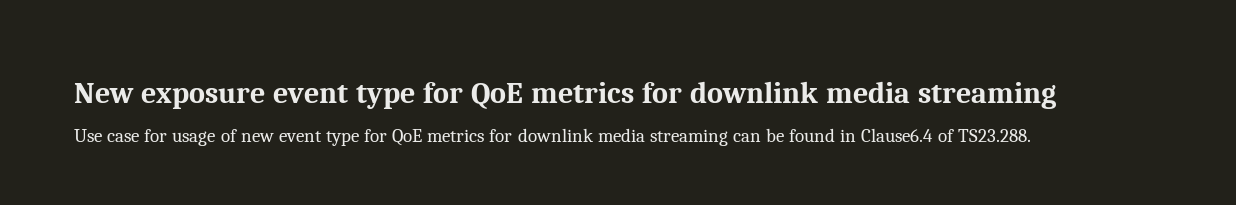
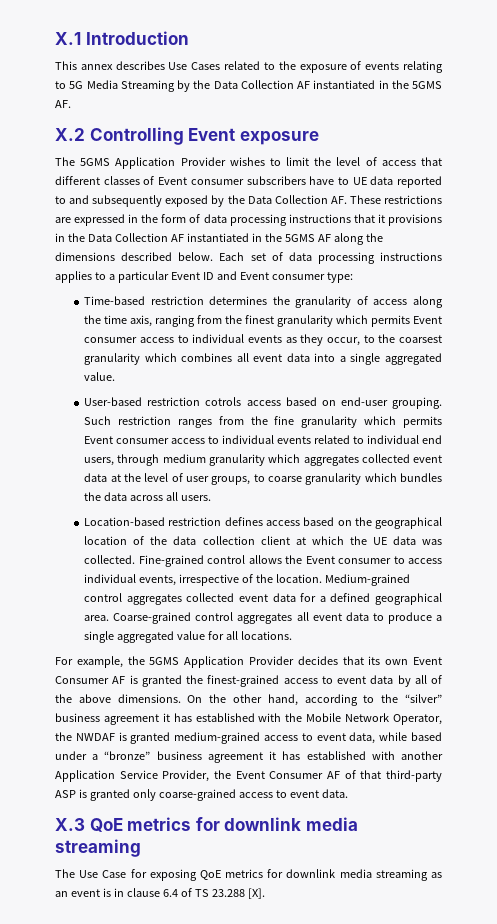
[74,82,463,109] New exposure event type for -> [55,31,189,45] [55,61,443,73] [55,80,442,92] [55,100,71,108] [55,127,319,145] [55,157,443,169] [55,176,442,188] [55,195,443,207] [55,214,442,226] [55,233,383,245] [55,252,442,264] [55,271,353,283] [84,296,444,308] [84,315,442,327] [84,334,442,346] [84,353,442,365] [84,372,116,381] [84,397,443,409] [84,416,442,428] [84,435,442,444] [84,454,443,466] [84,473,442,485] [84,492,212,501] [84,517,443,529] [84,536,442,545] [84,555,442,567] [84,574,411,586] [84,593,442,605] [84,612,442,624] [84,631,293,643] [55,656,443,668] [55,675,442,687] [55,694,443,706] [55,713,442,725] [55,732,443,744] [55,751,443,763] [55,770,442,782] [55,789,348,801] [55,818,85,831] X.1 Introduction // This annex describes Use Cases related to the exposure of events relating to 5G Media Streaming by the Data Collection AF instantiated in the 5GMS AF. // X.2 Controlling Event exposure // The 5GMS Application Provider wishes to limit the level of access that different classes of Event consumer subscribers have to UE data reported to and subsequently exposed by the Data Collection AF. These restrictions are expressed in the form of data processing instructions that it provisions in the Data Collection AF instantiated in the 5GMS AF along the dimensions described below. Each set of data processing instructions applies to a particular Event ID and Event consumer type: // Time-based restriction determines the granularity of access along the time axis, ranging from the finest granularity which permits Event consumer access to individual events as they occur, to the coarsest granularity which combines all event data into a single aggregated value. // User-based restriction cotrols access based on end-user grouping. Such restriction ranges from the fine granularity which permits Event consumer access to individual events related to individual end users, through medium granularity which aggregates collected event data at the level of user groups, to coarse granularity which bundles the data across all users. // Location-based restriction defines access based on the geographical location of the data collection client at which the UE data was collected. Fine-grained control allows the Event consumer to access individual events, irrespective of the location. Medium-grained control aggregates collected event data for a defined geographical area. Coarse-grained control aggregates all event data to produce a single aggregated value for all locations. // For example, the 5GMS Application Provider decides that its own Event Consumer AF is granted the finest-grained access to event data by all of the above dimensions. On the other hand, according to the “silver” business agreement it has established with the Mobile Network Operator, the NWDAF is granted medium-grained access to event data, while based under a “bronze” business agreement it has established with another Application Service Provider, the Event Consumer AF of that third-party ASP is granted only coarse-grained access to event data. // X.3
[74,128,1031,146] Use case for usage of new event type for QoE metrics for downlink media streaming can be found in Clause6.4 of TS23.288. -> [55,869,443,881] [55,888,265,899] The Use Case for exposing QoE metrics for downlink media streaming as an event is in clause 6.4 of TS 23.288 [X].

